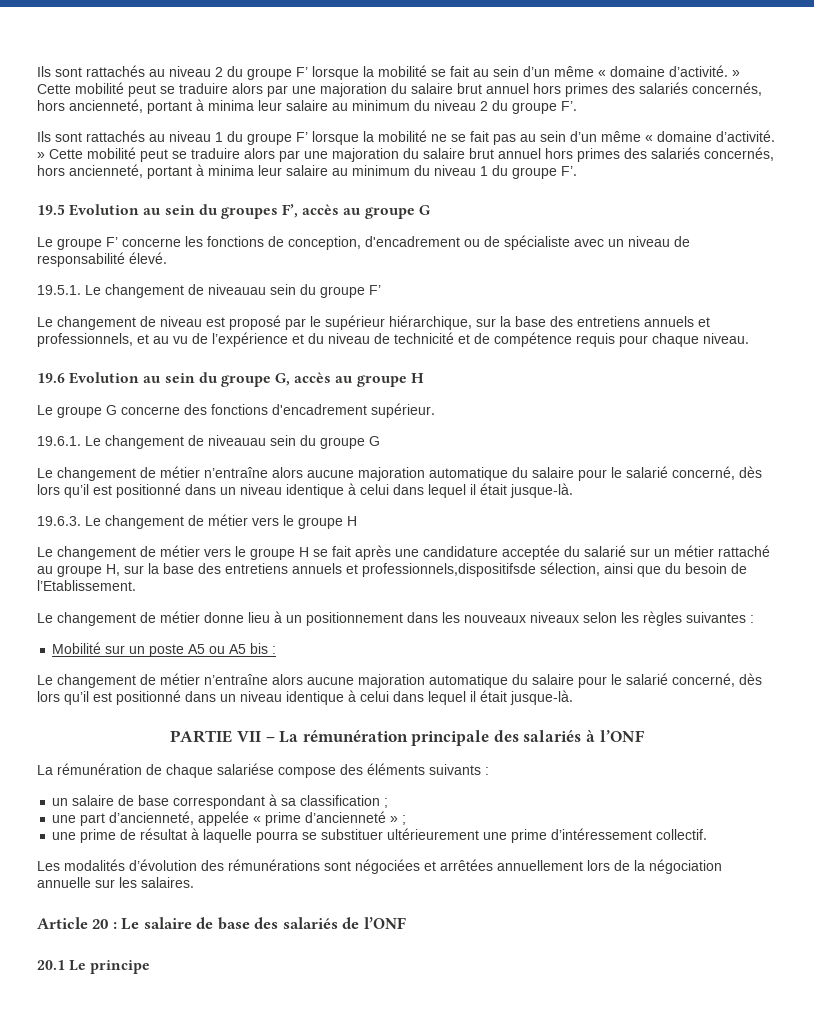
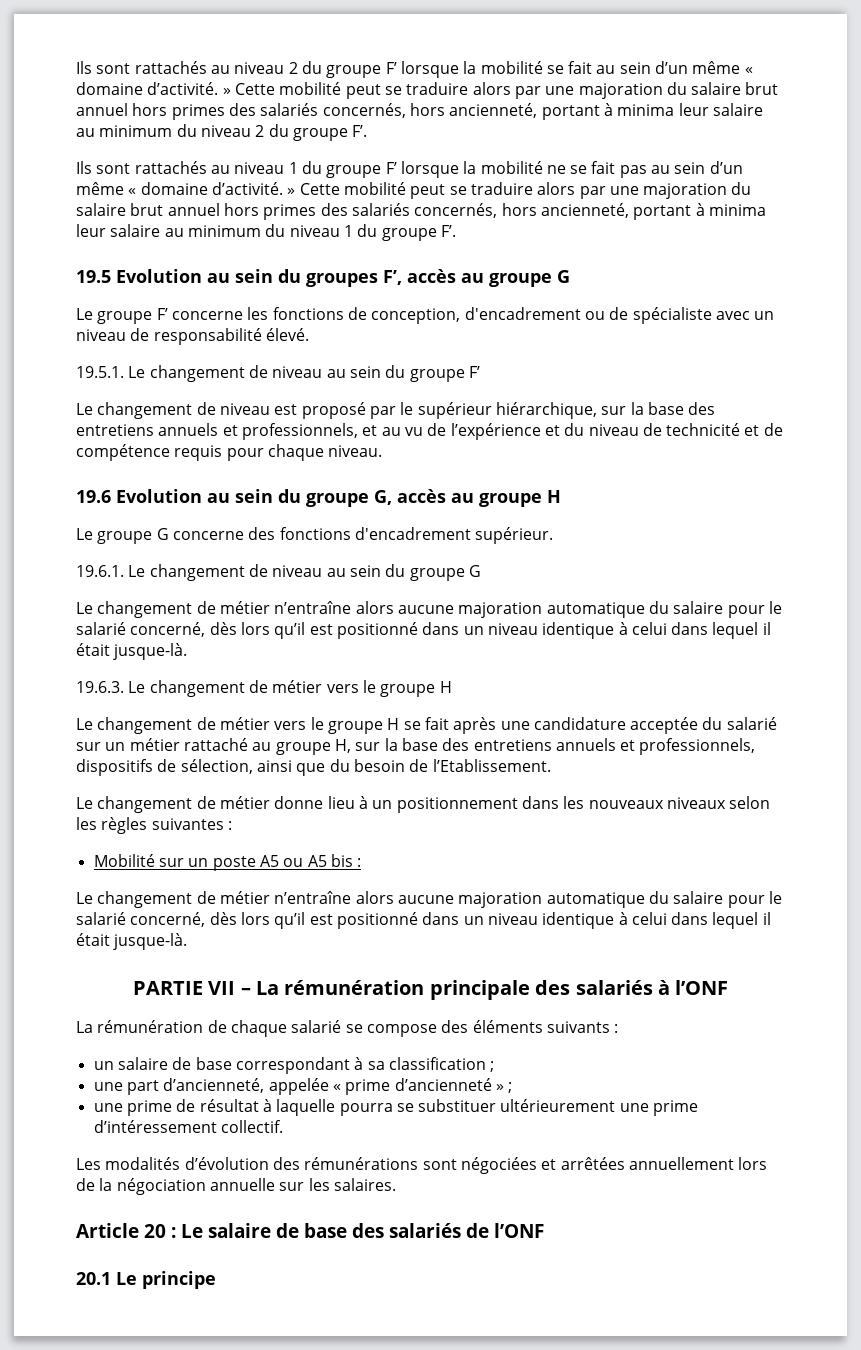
[208,284,266,295] niveauau -> [272,366,346,378] niveau au
[208,435,266,446] niveauau -> [272,565,346,577] niveau au
[362,563,536,577] professionnels,dispositifsde -> [639,738,756,755] [76,759,177,776] professionnels, dispositifs de
[217,763,274,775] salariése -> [291,1020,363,1033] salarié se

